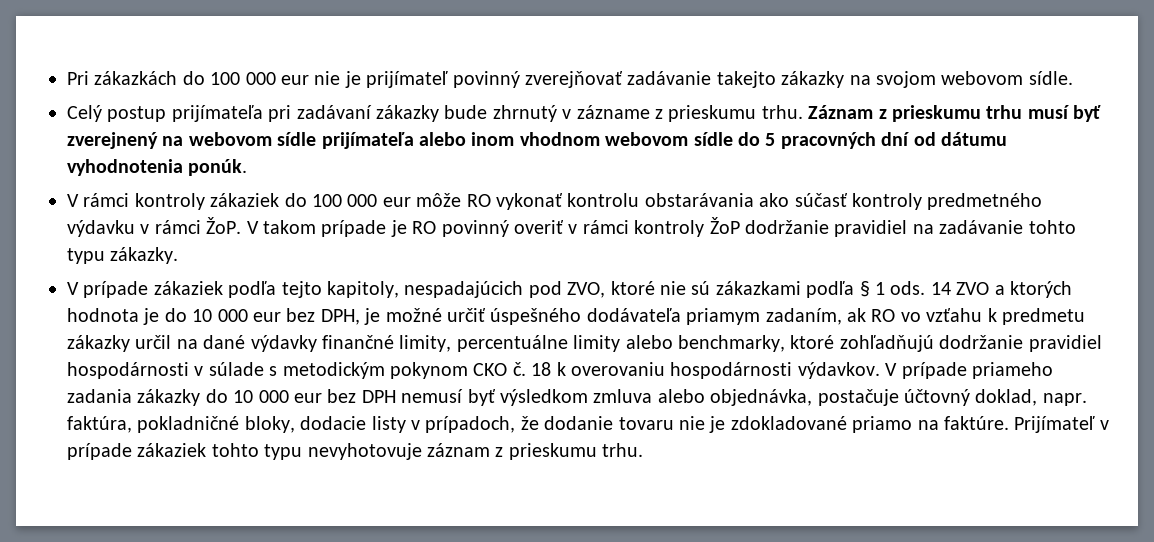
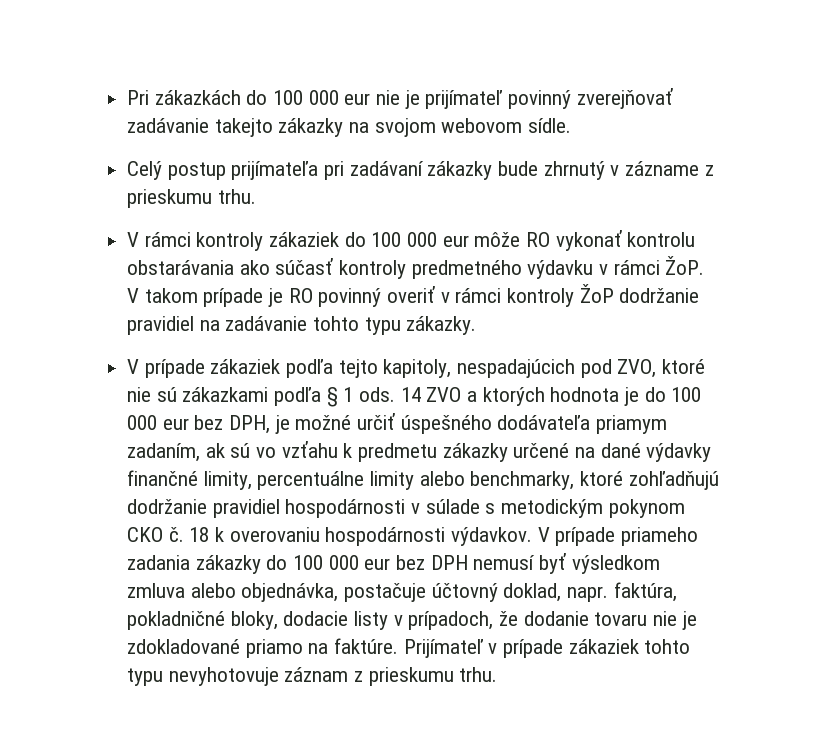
[808,105,1102,122] [67,132,1007,149] [67,159,248,176] Záznam z prieskumu trhu musí byť zverejnený na webovom sídle prijímateľa alebo inom vhodnom webovom sídle do 5 pracovných dní od dátumu vyhodnotenia ponúk. -> (256, 196) none
[192,309,213,322] 10 -> [671,387,702,402] 100
[871,309,896,322] RO -> [230,443,251,458] sú
[135,335,172,349] určil -> [513,443,570,458] určené
[233,390,254,403] 10 -> [293,555,324,570] 100

